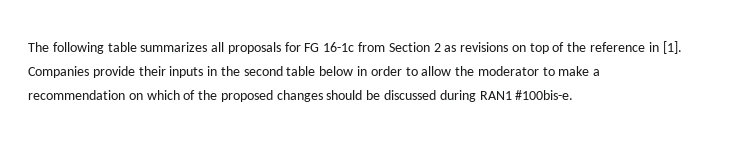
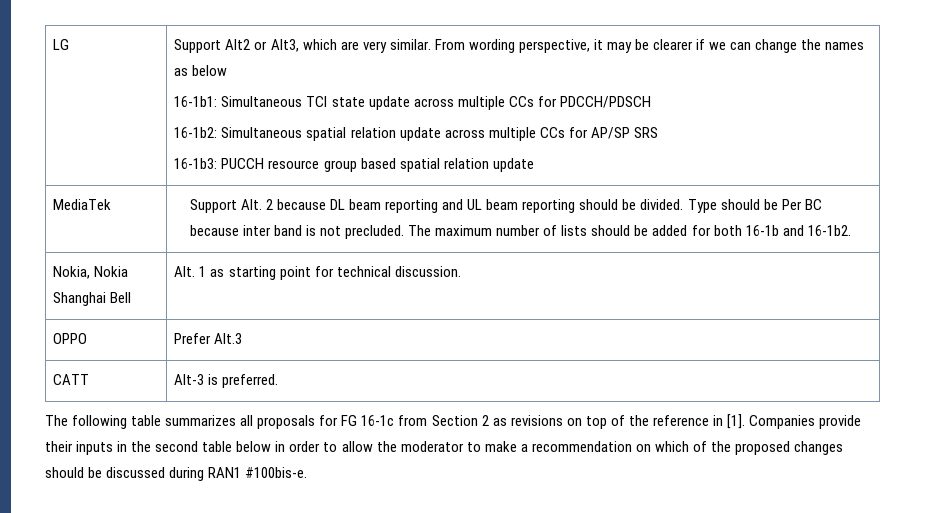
(28, 47) none -> [53,39,70,50] [174,39,865,53] [174,65,228,76] [174,96,651,110] [174,127,658,141] [174,158,534,172] [53,199,112,210] [189,199,822,213] [189,225,851,239] [53,266,129,279] [53,292,132,306] [174,266,461,280] [53,333,88,344] [174,333,243,344] [53,374,90,385] [174,374,279,388] LG | Support Alt2 or Alt3, which are very similar. From wording perspective, it may be clearer if we can change the names as below // 16-1b1: Simultaneous TCI state update across multiple CCs for PDCCH/PDSCH // 16-1b2: Simultaneous spatial relation update across multiple CCs for AP/SP SRS // 16-1b3: PUCCH resource group based spatial relation update // MediaTek | Support Alt. 2 because DL beam reporting and UL beam reporting should be divided. Type should be Per BC because inter band is not precluded. The maximum number of lists should be added for both 16-1b and 16-1b2. // Nokia, Nokia Shanghai Bell | Alt. 1 as starting point for technical discussion. // OPPO | Prefer Alt.3 // CATT | Alt-3 is preferred. //

